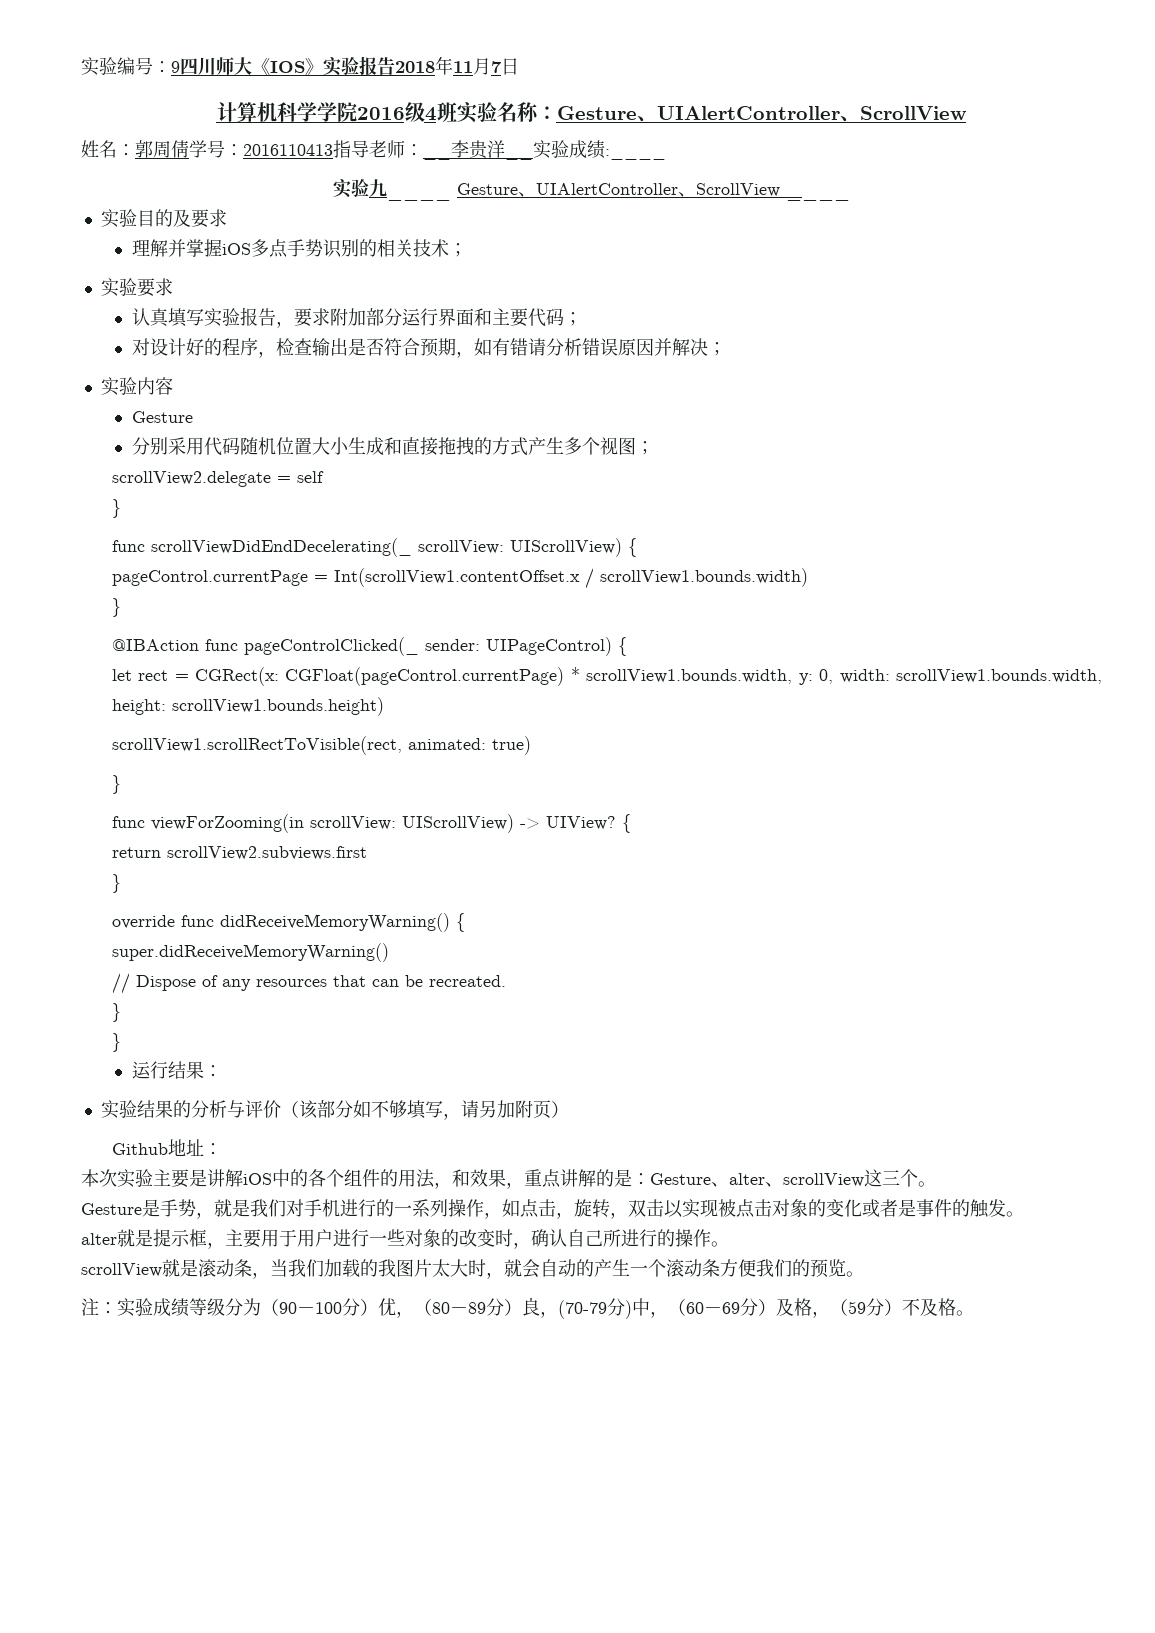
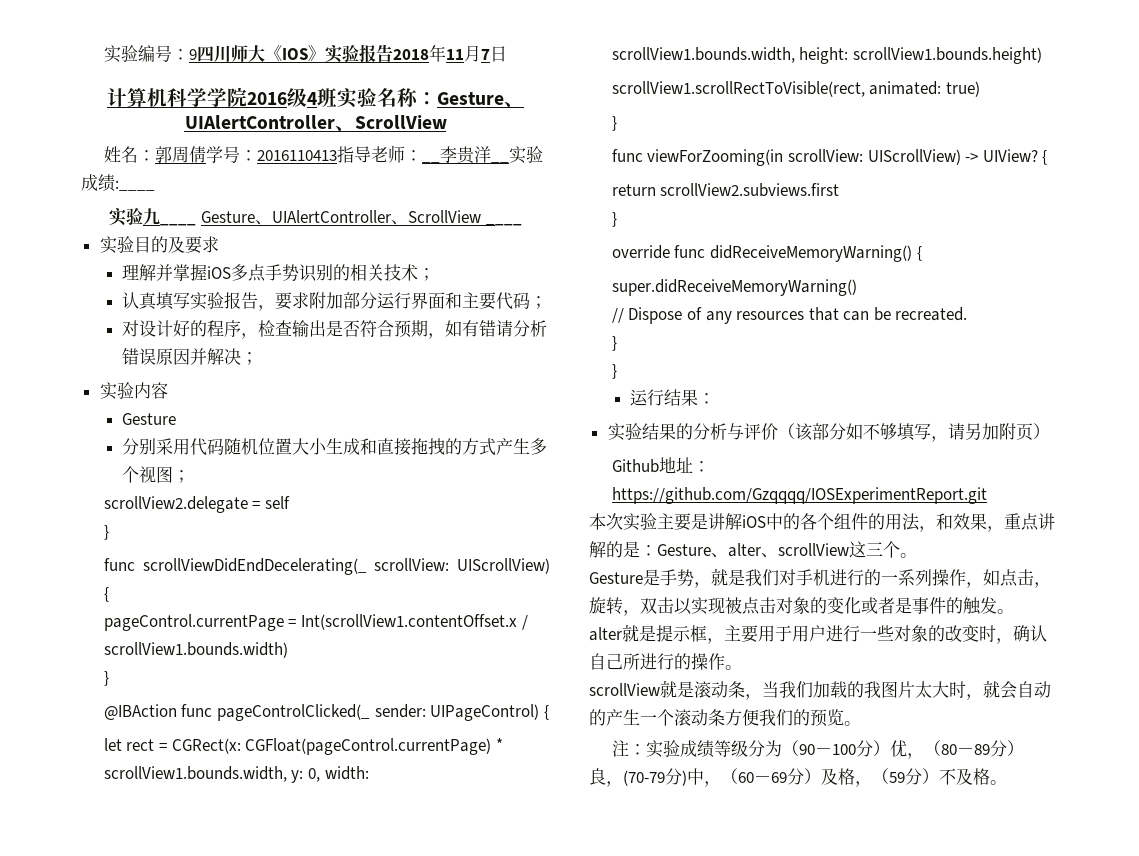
[100,278,173,297] // 实验要求 -> (436, 274) none
(222, 1149) none -> [611,487,987,504] https://github.com/Gzqqqq/IOSExperimentReport.git

